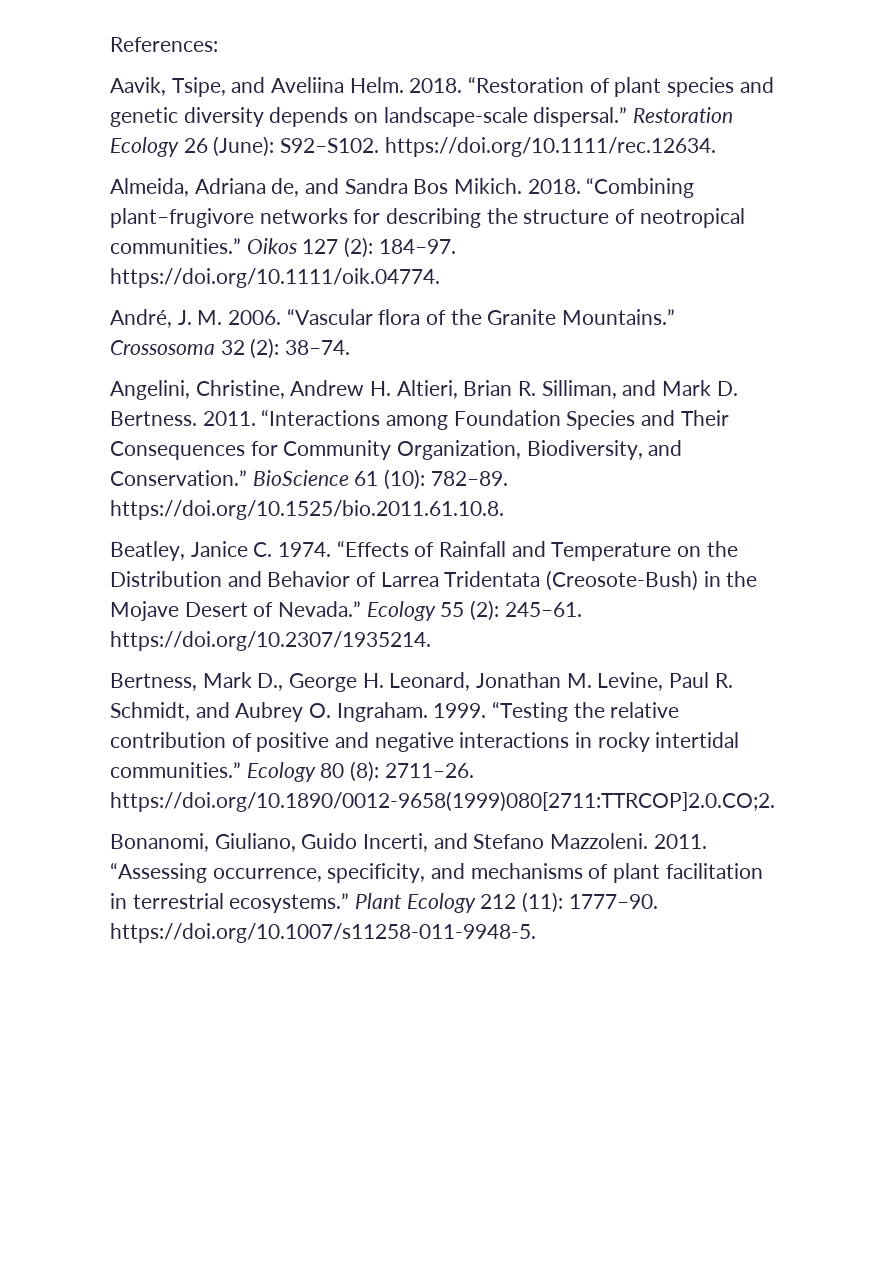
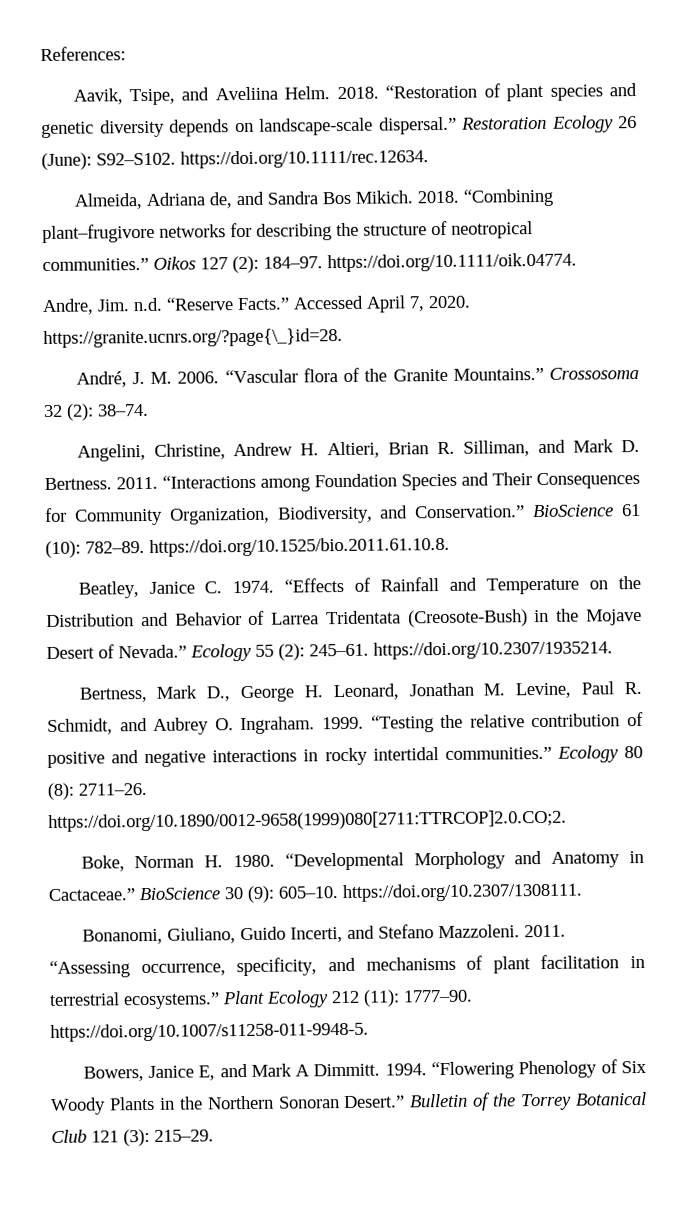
(440, 278) none -> [42,295,471,316] [43,327,343,349] // Andre, Jim. n.d. “Reserve Facts.” Accessed April 7, 2020. https://granite.ucnrs.org/?page{\_}id=28.
(775, 801) none -> [80,850,645,872] [48,882,583,903] // Boke, Norman H. 1980. “Developmental Morphology and Anatomy in Cactaceae.” BioScience 30 (9): 605–10. https://doi.org/10.2307/1308111.
(536, 933) none -> [82,1059,647,1082] [50,1091,648,1115] [51,1128,214,1147] // Bowers, Janice E, and Mark A Dimmitt. 1994. “Flowering Phenology of Six Woody Plants in the Northern Sonoran Desert.” Bulletin of the Torrey Botanical Club 121 (3): 215–29.

